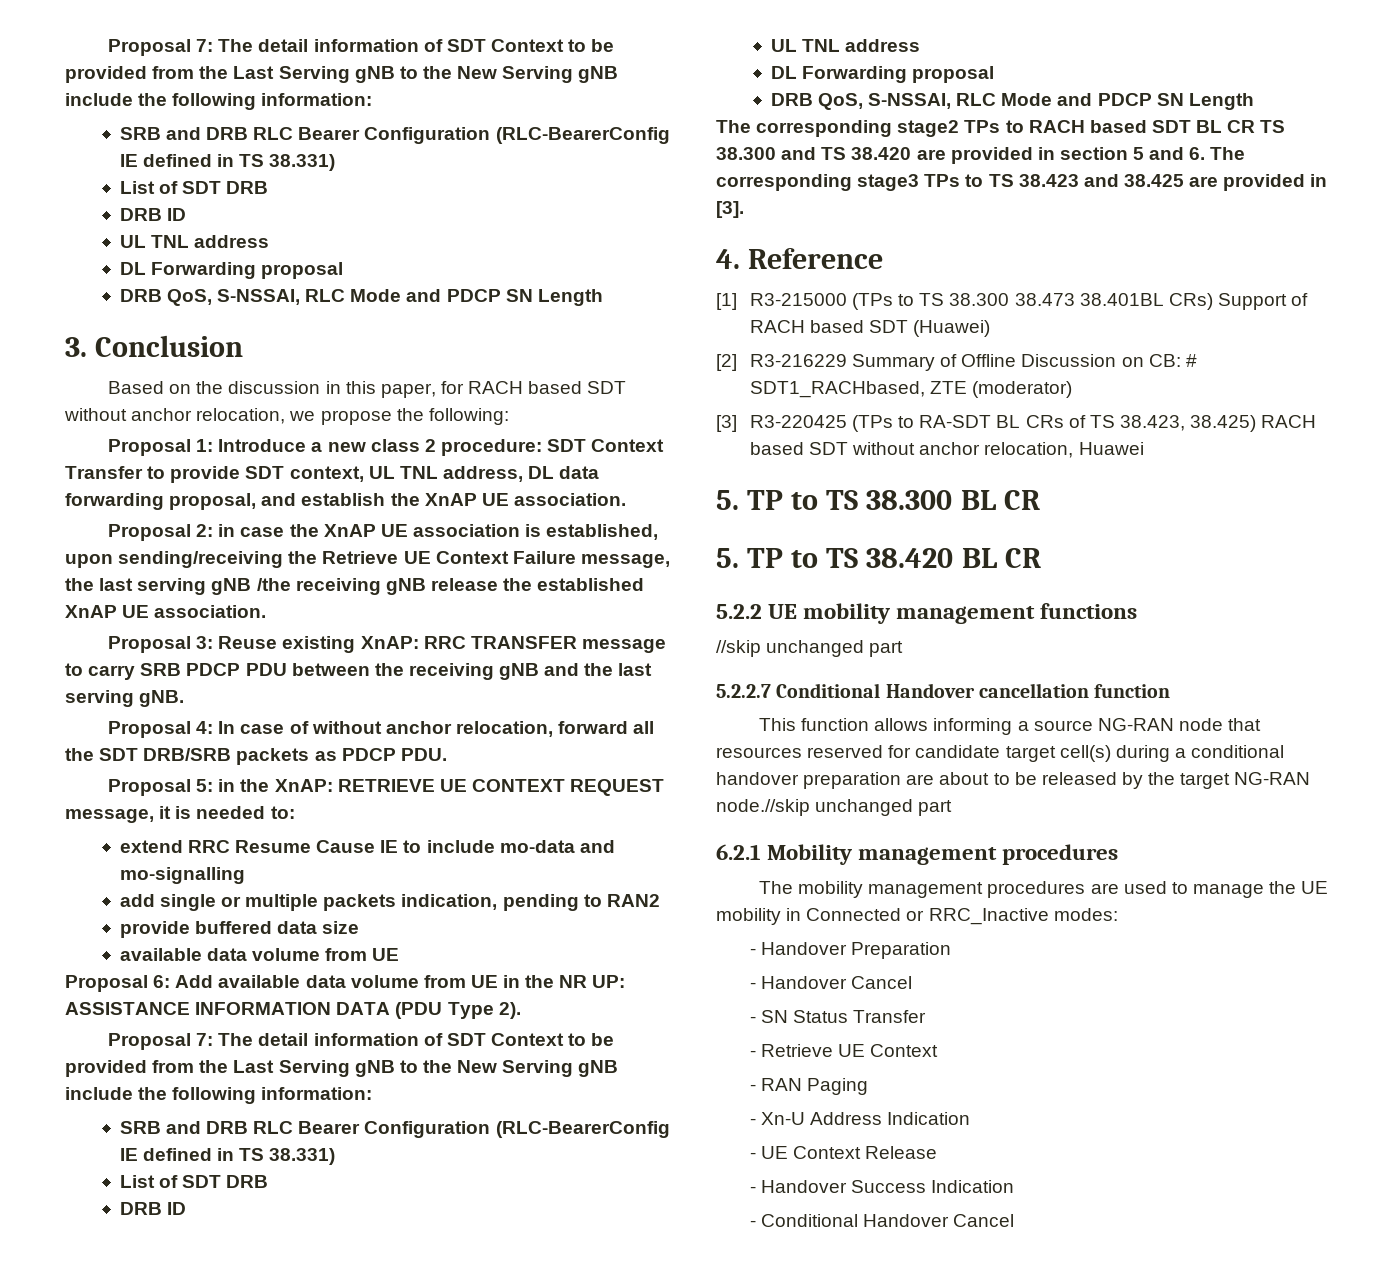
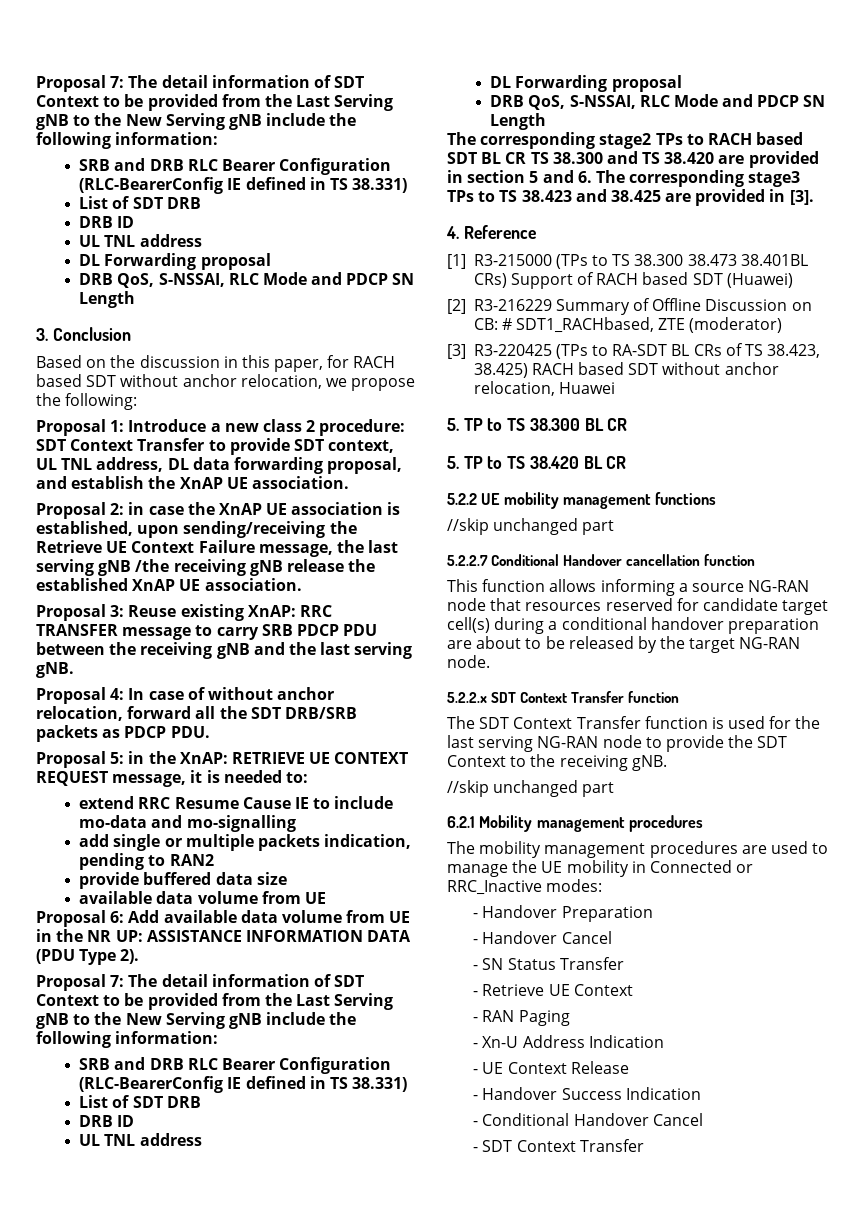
[716,799,810,816] node.//skip -> [447,655,490,668] [447,691,680,703] [447,716,821,729] [447,735,788,752] [447,754,667,771] [447,780,489,797] node. // 5.2.2.x SDT Context Transfer function // The SDT Context Transfer function is used for the last serving NG-RAN node to provide the SDT Context to the receiving gNB. // //skip
(1015, 1220) none -> [473,1139,644,1152] // - SDT Context Transfer

